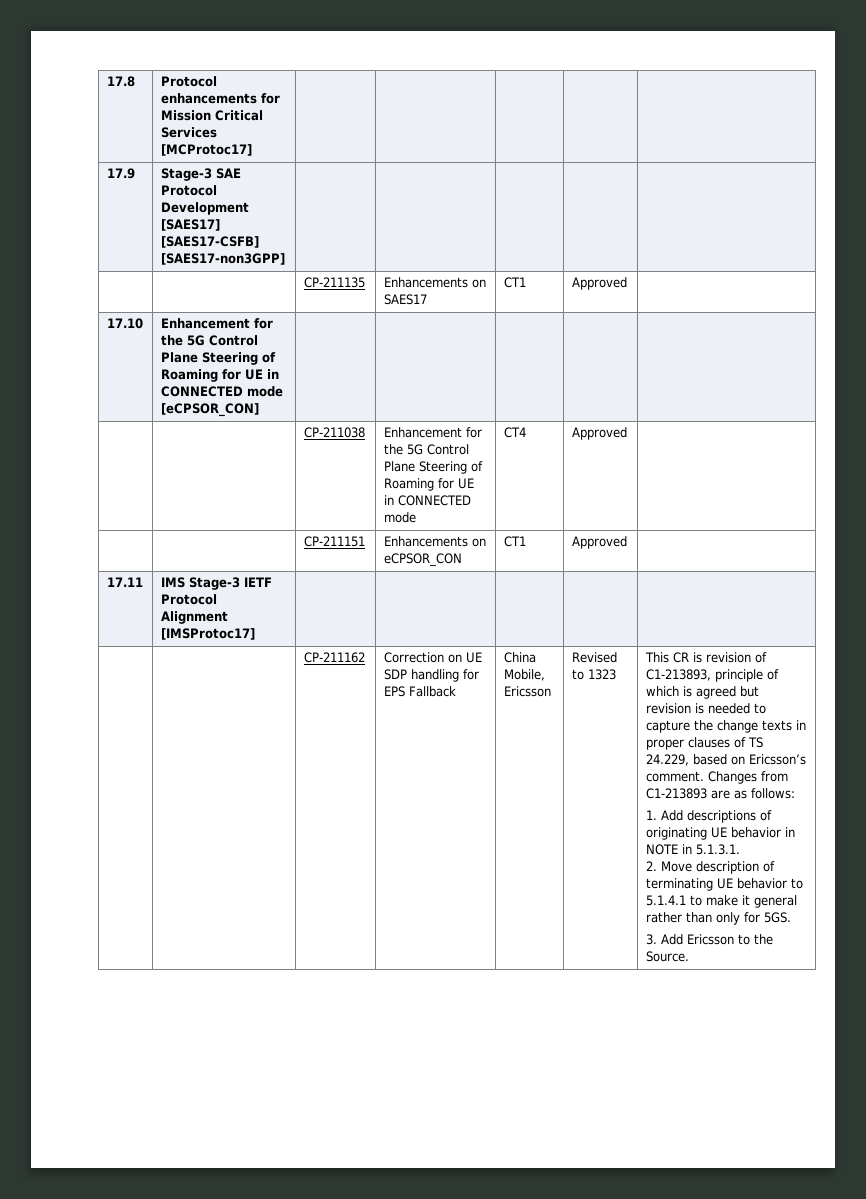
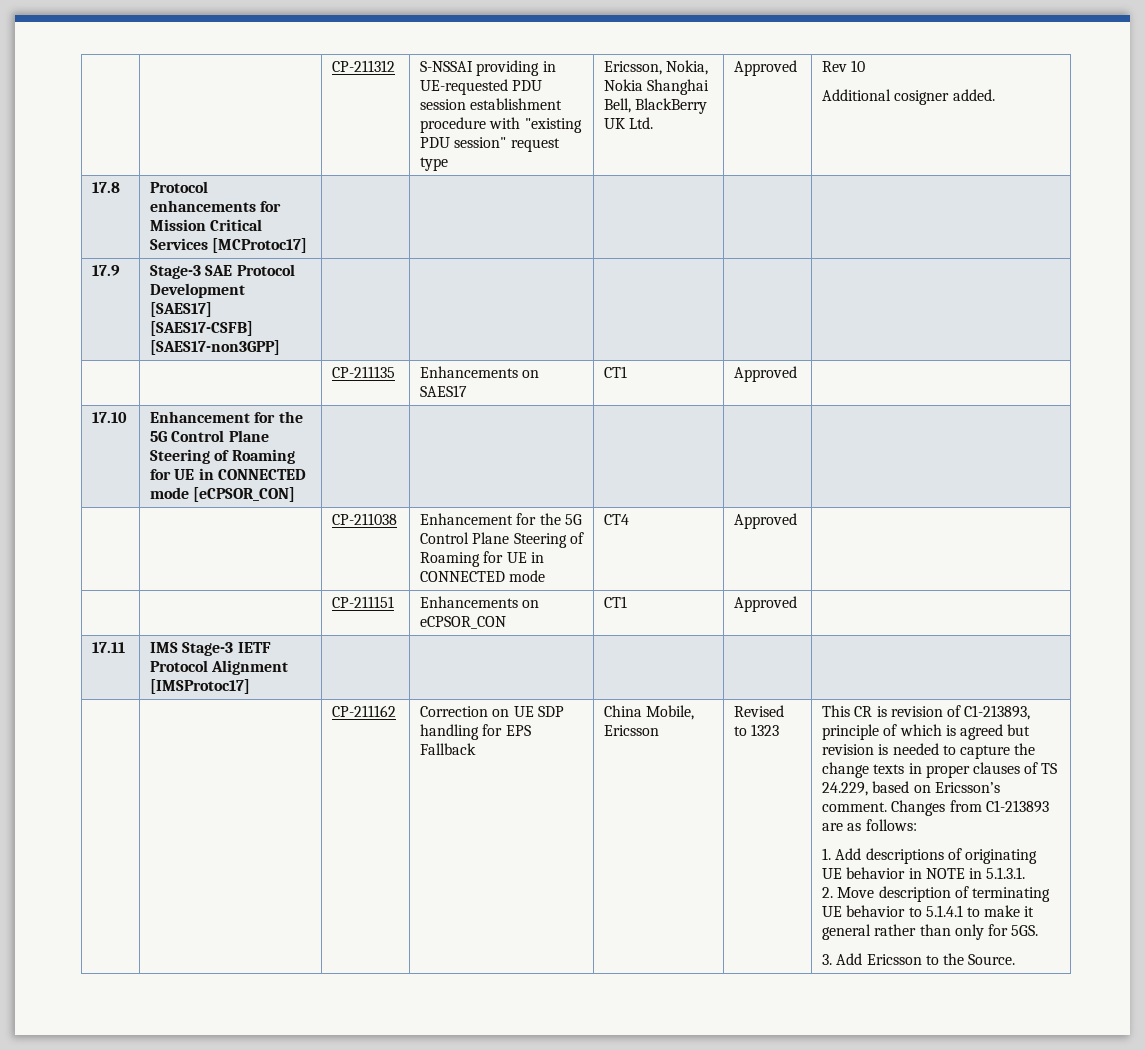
(106, 81) none -> [332,60,396,72] [420,60,556,76] [420,79,543,95] [420,98,563,110] [420,117,582,133] [420,137,560,152] [420,157,449,171] [604,60,709,75] [604,79,710,95] [604,98,708,114] [604,117,654,129] [734,60,798,76] [822,60,866,72] [822,89,995,105] | | CP-211312 | S-NSSAI providing in UE-requested PDU session establishment procedure with "existing PDU session" request type | Ericsson, Nokia, Nokia Shanghai Bell, BlackBerry UK Ltd. | Approved | Rev 10 // Additional cosigner added. //

